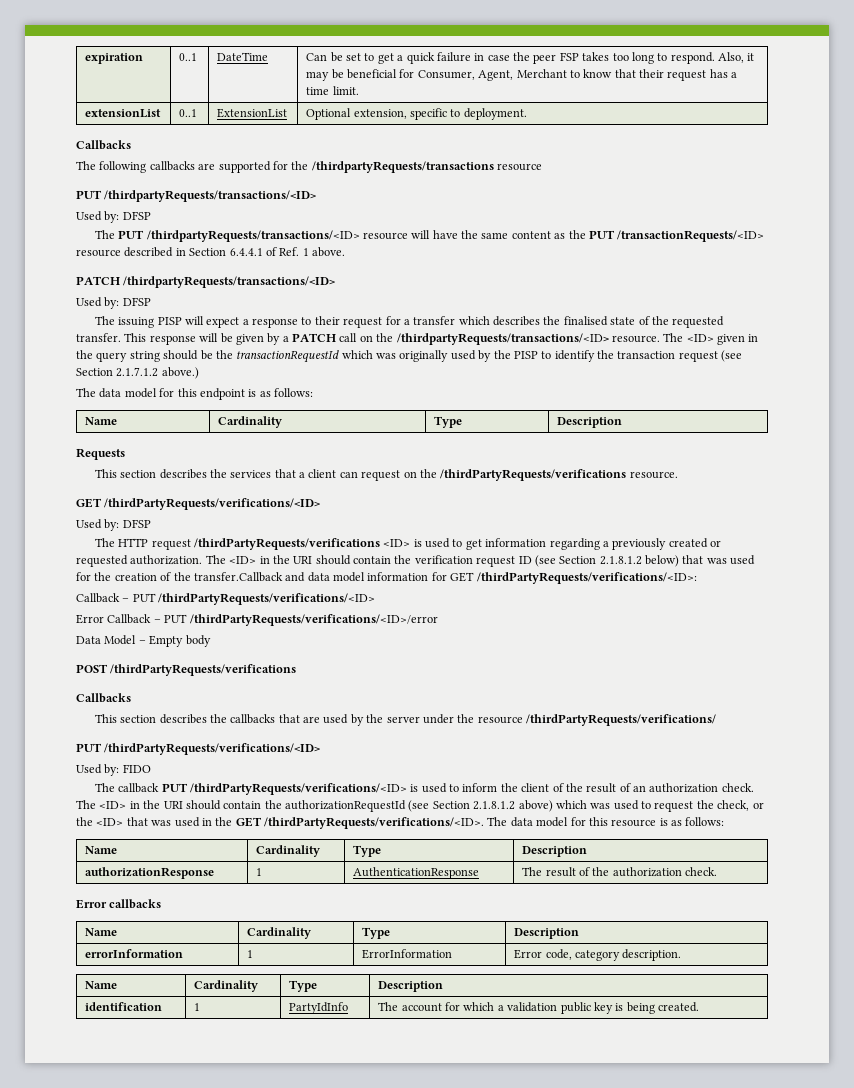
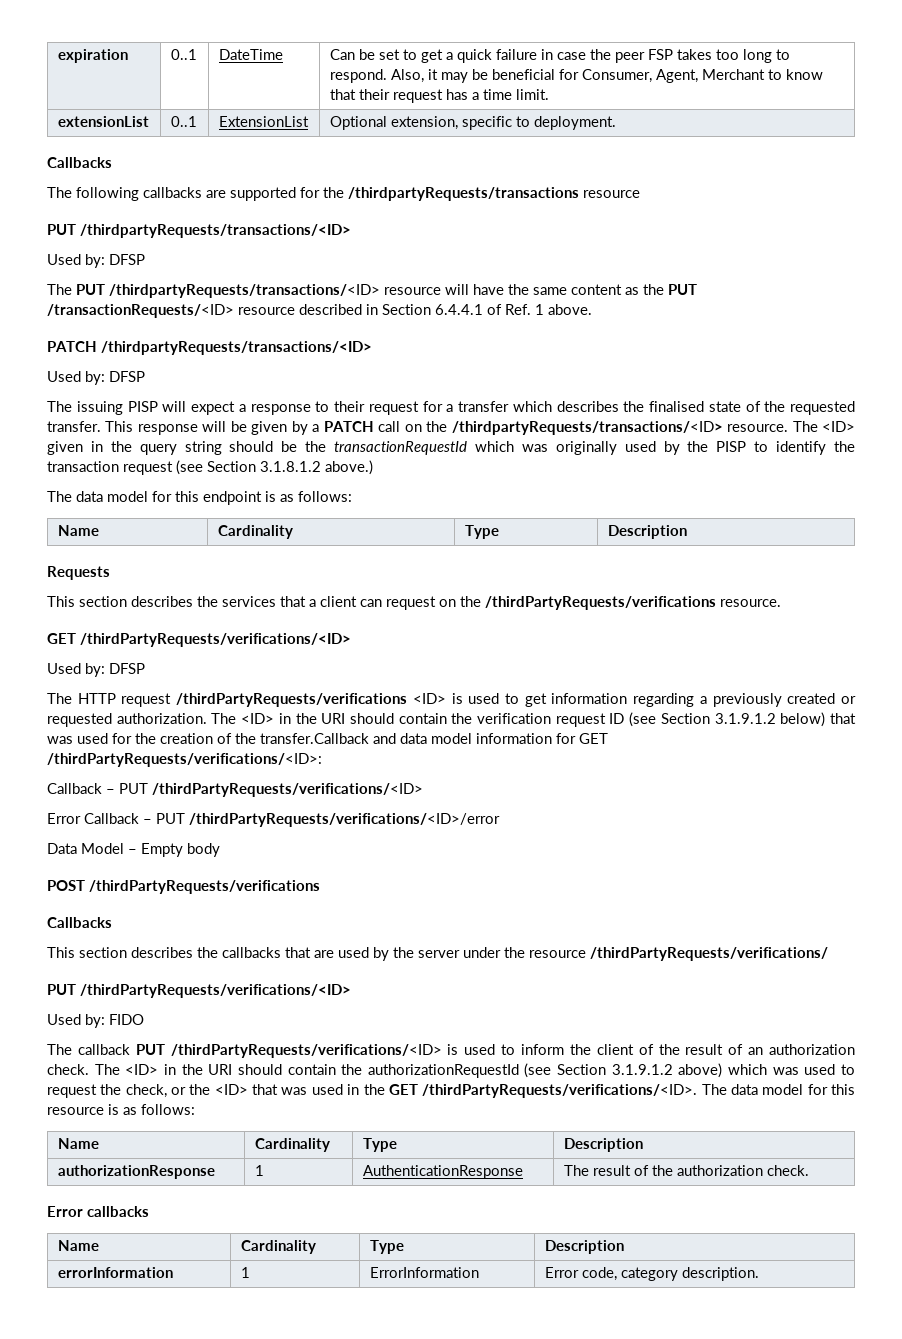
[116,367,159,377] 2.1.7.1.2 -> [260,461,321,472] 3.1.8.1.2
[599,556,642,565] 2.1.8.1.2 -> [714,713,776,724] 3.1.9.1.2
[473,801,516,810] 2.1.8.1.2 -> [611,1064,673,1075] 3.1.9.1.2
[85,981,118,989] [194,980,259,992] [289,980,318,992] [378,981,444,992] [85,1002,163,1011] [194,1003,201,1011] [289,1002,349,1014] [378,1002,700,1014] // Name | Cardinality | Type | Description // identification | 1 | PartyIdInfo | The account for which a validation public key is being created. -> (759, 1274) none

